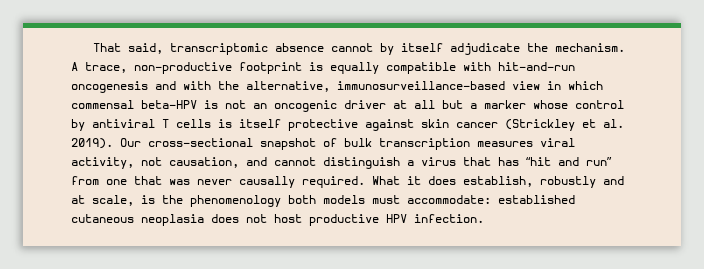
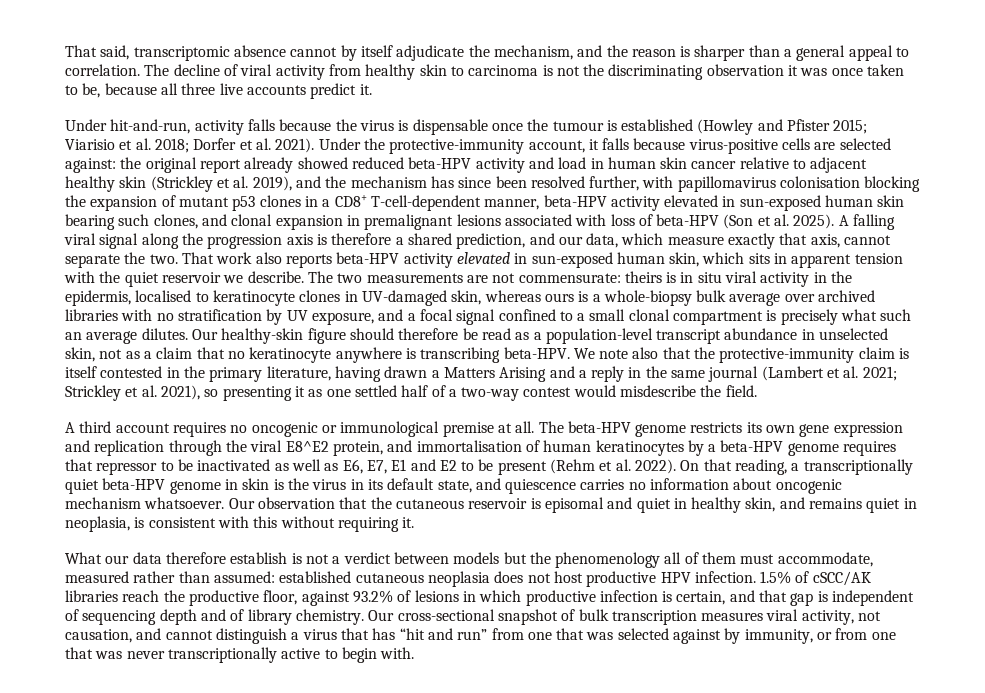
[555,43,626,52] [71,62,575,74] [71,81,603,93] [71,100,624,112] [71,119,624,131] [71,138,113,149] mechanism. A trace, non-productive footprint is equally compatible with hit-and-run oncogenesis and with the alternative, immunosurveillance-based view in which commensal beta-HPV is not an oncogenic driver at all but a marker whose control by antiviral T cells is itself protective against skin cancer (Strickley et al. 2019). -> [493,45,910,61] [65,64,905,80] [65,83,372,99] [65,119,868,135] [65,138,891,154] [65,157,868,173] [65,176,921,192] [65,195,905,211] [65,214,896,230] [64,233,892,249] [65,252,903,268] [64,271,853,287] [65,290,876,306] [65,309,912,325] [65,328,889,344] [65,347,910,363] [65,366,897,382] [65,385,757,401] [65,421,903,437] [65,440,897,456] [65,459,913,475] [65,478,842,494] [65,497,917,513] [65,516,415,532] [65,552,873,568] [65,571,871,587] [65,590,915,606] [65,609,364,625] mechanism, and the reason is sharper than a general appeal to correlation. The decline of viral activity from healthy skin to carcinoma is not the discriminating observation it was once taken to be, because all three live accounts predict it. // Under hit-and-run, activity falls because the virus is dispensable once the tumour is established (Howley and Pfister 2015; Viarisio et al. 2018; Dorfer et al. 2021). Under the protective-immunity account, it falls because virus-positive cells are selected against: the original report already showed reduced beta-HPV activity and load in human skin cancer relative to adjacent healthy skin (Strickley et al. 2019), and the mechanism has since been resolved further, with papillomavirus colonisation blocking the expansion of mutant p53 clones in a CD8+ T-cell-dependent manner, beta-HPV activity elevated in sun-exposed human skin bearing such clones, and clonal expansion in premalignant lesions associated with loss of beta-HPV (Son et al. 2025). A falling viral signal along the progression axis is therefore a shared prediction, and our data, which measure exactly that axis, cannot separate the two. That work also reports beta-HPV activity elevated in sun-exposed human skin, which sits in apparent tension with the quiet reservoir we describe. The two measurements are not commensurate: theirs is in situ viral activity in the epidermis, localised to keratinocyte clones in UV-damaged skin, whereas ours is a whole-biopsy bulk average over archived libraries with no stratification by UV exposure, and a focal signal confined to a small clonal compartment is precisely what such an average dilutes. Our healthy-skin figure should therefore be read as a population-level transcript abundance in unselected skin, not as a claim that no keratinocyte anywhere is transcribing beta-HPV. We note also that the protective-immunity claim is itself contested in the primary literature, having drawn a Matters Arising and a reply in the same journal (Lambert et al. 2021; Strickley et al. 2021), so presenting it as one settled half of a two-way contest would misdescribe the field. // A third account requires no oncogenic or immunological premise at all. The beta-HPV genome restricts its own gene expression and replication through the viral E8^E2 protein, and immortalisation of human keratinocytes by a beta-HPV genome requires that repressor to be inactivated as well as E6, E7, E1 and E2 to be present (Rehm et al. 2022). On that reading, a transcriptionally quiet beta-HPV genome in skin is the virus in its default state, and quiescence carries no information about oncogenic mechanism whatsoever. Our observation that the cutaneous reservoir is episomal and quiet in healthy skin, and remains quiet in neoplasia, is consistent with this without requiring it. // What our data therefore establish is not a verdict between models but the phenomenology all of them must accommodate, measured rather than assumed: established cutaneous neoplasia does not host productive HPV infection. 1.5% of cSCC/AK libraries reach the productive floor, against 93.2% of lesions in which productive infection is certain, and that gap is independent of sequencing depth and of library chemistry.
[197,176,624,188] [71,195,575,207] [71,214,484,226] never causally required. What it does establish, robustly and at scale, is the phenomenology both models must accommodate: established cutaneous neoplasia does not host productive HPV infection. -> [617,628,896,644] [65,647,415,663] selected against by immunity, or from one that was never transcriptionally active to begin with.

